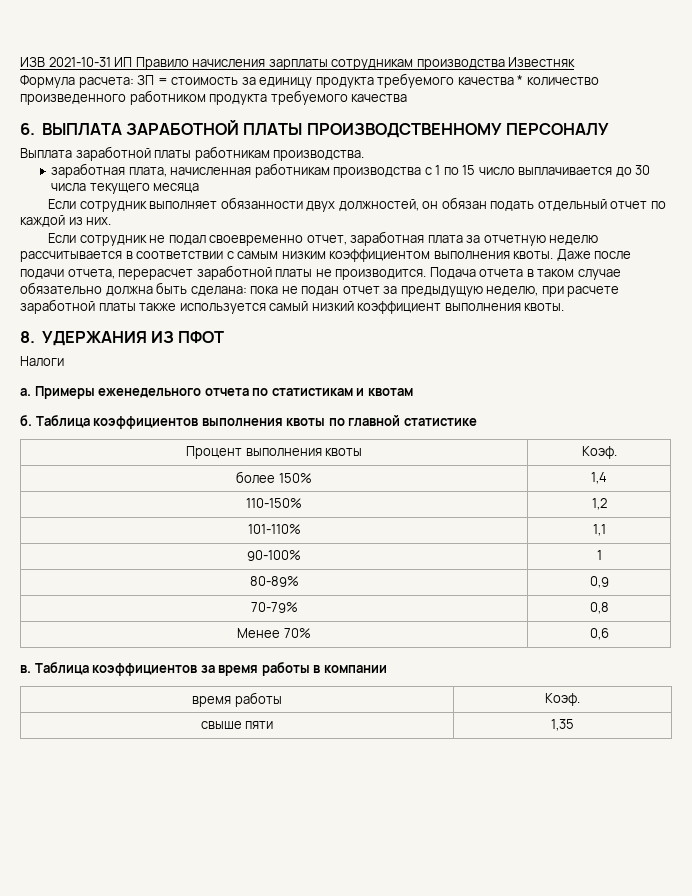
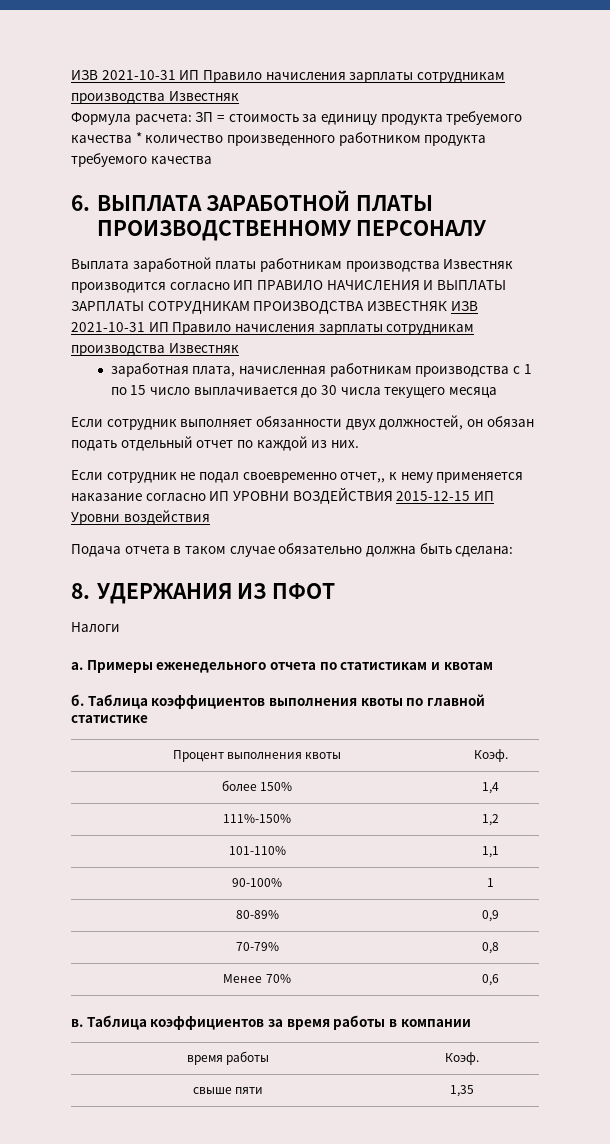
[273,150,365,161] производства. -> [345,259,514,272] [71,280,506,293] [71,301,478,314] [71,322,475,335] [71,343,239,356] производства Известняк производится согласно ИП ПРАВИЛО НАЧИСЛЕНИЯ И ВЫПЛАТЫ ЗАРПЛАТЫ СОТРУДНИКАМ ПРОИЗВОДСТВА ИЗВЕСТНЯК ИЗВ 2021-10-31 ИП Правило начисления зарплаты сотрудникам производства Известняк
[306,231,599,246] [20,249,632,262] [20,265,427,280] отчет, заработная плата за отчетную неделю рассчитывается в соответствии с самым низким коэффициентом выполнения квоты. Даже после подачи отчета, перерасчет заработной платы не производится. -> [340,472,524,483] [71,488,494,504] [71,510,210,525] отчет,, к нему применяется наказание согласно ИП УРОВНИ ВОЗДЕЙСТВИЯ 2015-12-15 ИП Уровни воздействия //
[250,286,620,297] [20,299,565,314] пока не подан отчет за предыдущую неделю, при расчете заработной платы также используется самый низкий коэффициент выполнения квоты. -> (514, 551) none
[246,498,302,508] 110-150% -> [223,814,291,823] 111%-150%

